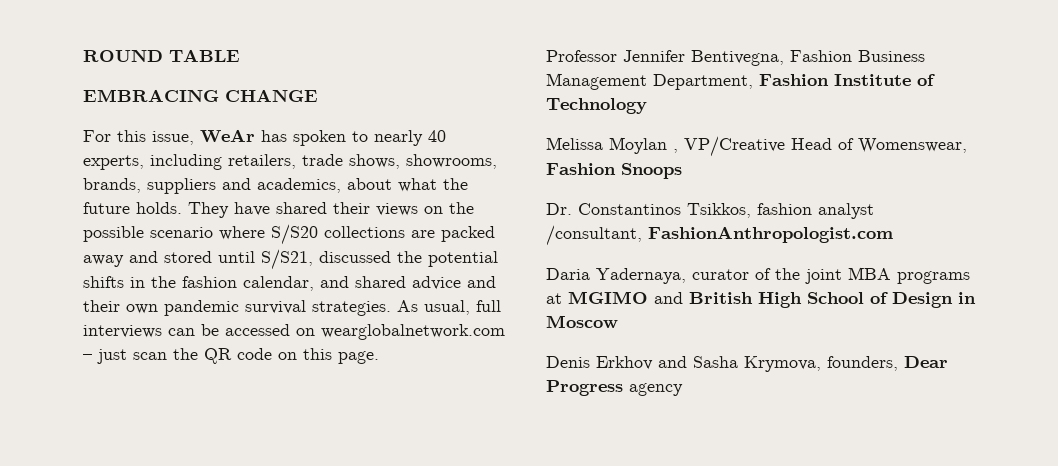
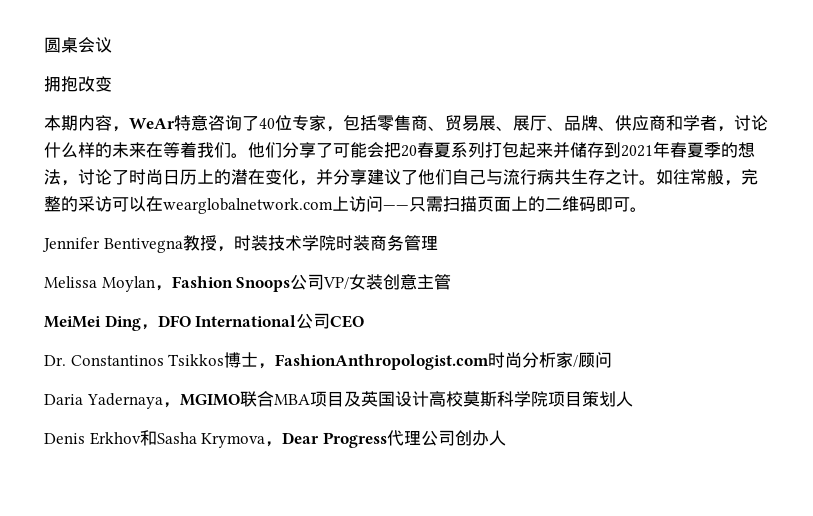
[83,49,240,62] [83,89,318,102] [83,129,446,146] [83,154,497,170] [83,178,468,194] [83,202,474,218] [83,224,495,245] [83,249,498,270] [83,276,496,291] [83,300,501,316] [83,324,505,340] [83,348,379,364] [546,50,925,66] [546,73,935,90] [546,98,647,114] [546,136,967,157] [546,163,682,179] [546,203,874,219] [546,225,893,246] [546,267,970,284] [546,291,976,308] [546,315,618,328] [546,356,948,372] [546,380,683,396] ROUND TABLE // EMBRACING CHANGE // For this issue, WeAr has spoken to nearly 40 experts, including retailers, trade shows, showrooms, brands, suppliers and academics, about what the future holds. They have shared their views on the possible scenario where S/S20 collections are packed away and stored until S/S21, discussed the potential shifts in the fashion calendar, and shared advice and their own pandemic survival strategies. As usual, full interviews can be accessed on wearglobalnetwork.com – just scan the QR code on this page. // Professor Jennifer Bentivegna, Fashion Business Management Department, Fashion Institute of Technology // Melissa Moylan , VP/Creative Head of Womenswear, Fashion Snoops // Dr. Constantinos Tsikkos, fashion analyst /consultant, FashionAnthropologist.com // Daria Yadernaya, curator of the joint MBA programs at MGIMO and British High School of Design in Moscow // Denis Erkhov and Sasha Krymova, founders, Dear Progress agency -> [44,37,112,53] [44,76,112,92] [44,115,768,132] [44,141,755,158] [44,169,758,186] [44,196,647,214] [42,235,438,253] [44,274,452,292] [44,313,365,331] [44,352,613,370] [44,391,633,409] [44,430,506,448] 圆桌会议 // 拥抱改变 // 本期内容，WeAr特意咨询了40位专家，包括零售商、贸易展、展厅、品牌、供应商和学者，讨论什么样的未来在等着我们。他们分享了可能会把20春夏系列打包起来并储存到2021年春夏季的想法，讨论了时尚日历上的潜在变化，并分享建议了他们自己与流行病共生存之计。如往常般，完整的采访可以在wearglobalnetwork.com上访问——只需扫描页面上的二维码即可。 // Jennifer Bentivegna教授，时装技术学院时装商务管理 // Melissa Moylan，Fashion Snoops公司VP/女装创意主管 // MeiMei Ding，DFO International公司CEO // Dr. Constantinos Tsikkos博士，FashionAnthropologist.com时尚分析家/顾问 // Daria Yadernaya，MGIMO联合MBA项目及英国设计高校莫斯科学院项目策划人 // Denis Erkhov和Sasha Krymova，Dear Progress代理公司创办人

